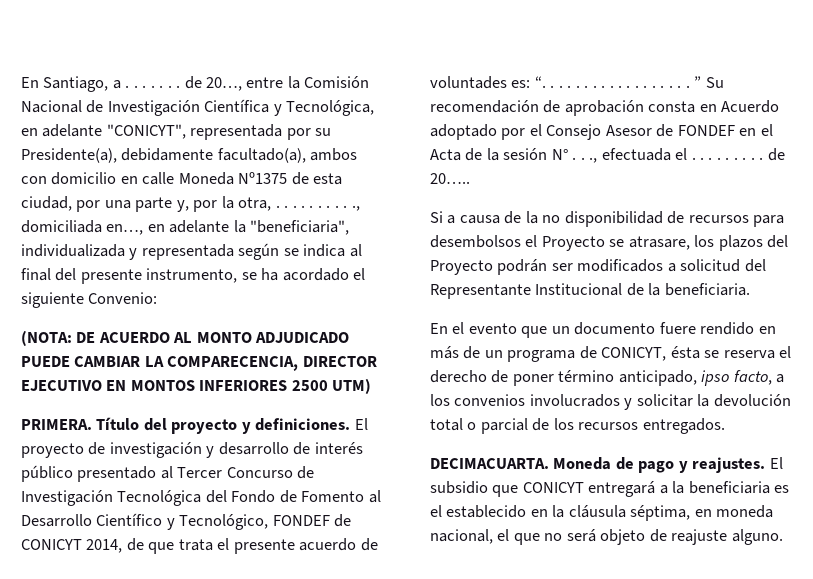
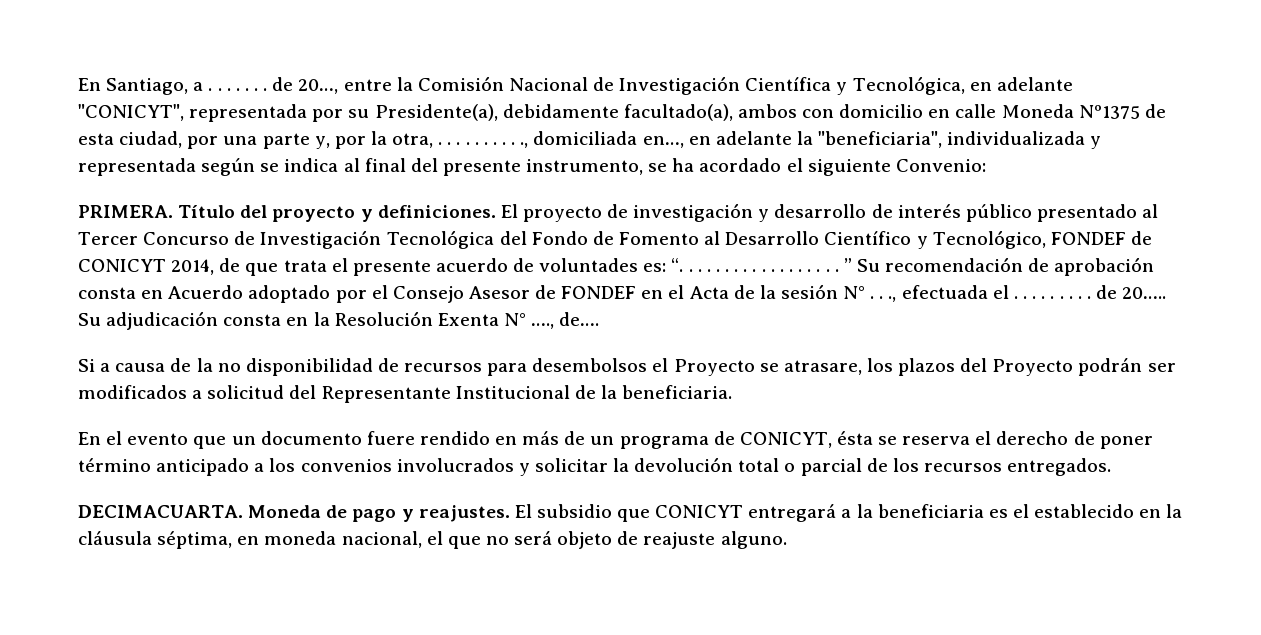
[21,330,350,346] [21,356,377,371] [21,378,372,394] // (NOTA: DE ACUERDO AL MONTO ADJUDICADO PUEDE CAMBIAR LA COMPARECENCIA, DIRECTOR EJECUTIVO EN MONTOS INFERIORES 2500 UTM) -> (986, 165) none
(470, 178) none -> [78,311,600,330] Su adjudicación consta en la Resolución Exenta N° …., de….
[618,370,772,386] anticipado, ipso facto, -> [156,458,250,476] anticipado

